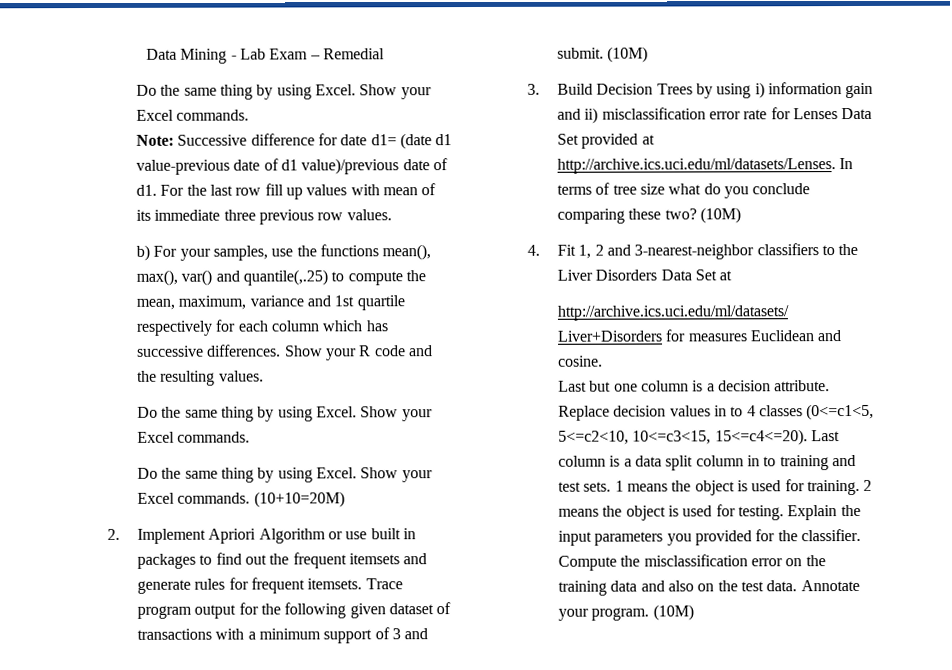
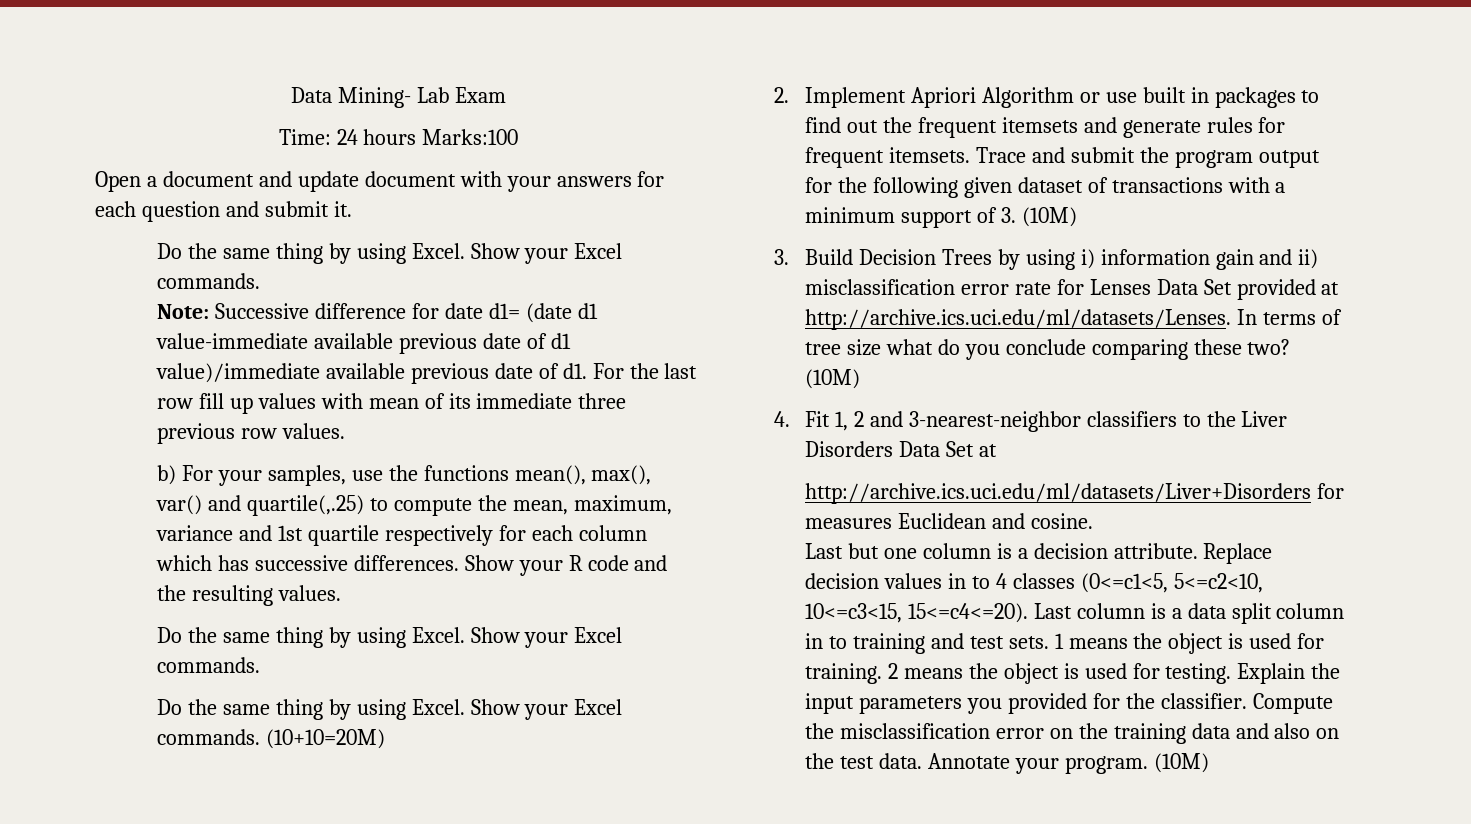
[146,48,237,64] Data Mining - -> [291,87,412,108] Data Mining-
[309,48,385,60] – Remedial -> [278,129,519,145] [95,171,665,192] [95,201,352,222] // Time: 24 hours Marks:100 // Open a document and update document with your answers for each question and submit it.
[135,158,400,175] value-previous date of d1 value)/previous -> [155,333,571,354] [155,363,489,384] value-immediate available previous date of d1 value)/immediate available previous
[242,269,328,286] quantile(,.25) -> [246,495,364,516] quartile(,.25)
(403, 584) none -> [1031,147,1169,163] and submit the
[391,628,429,640] [556,47,604,59] 3 and submit. -> [1000,207,1016,223] 3.

